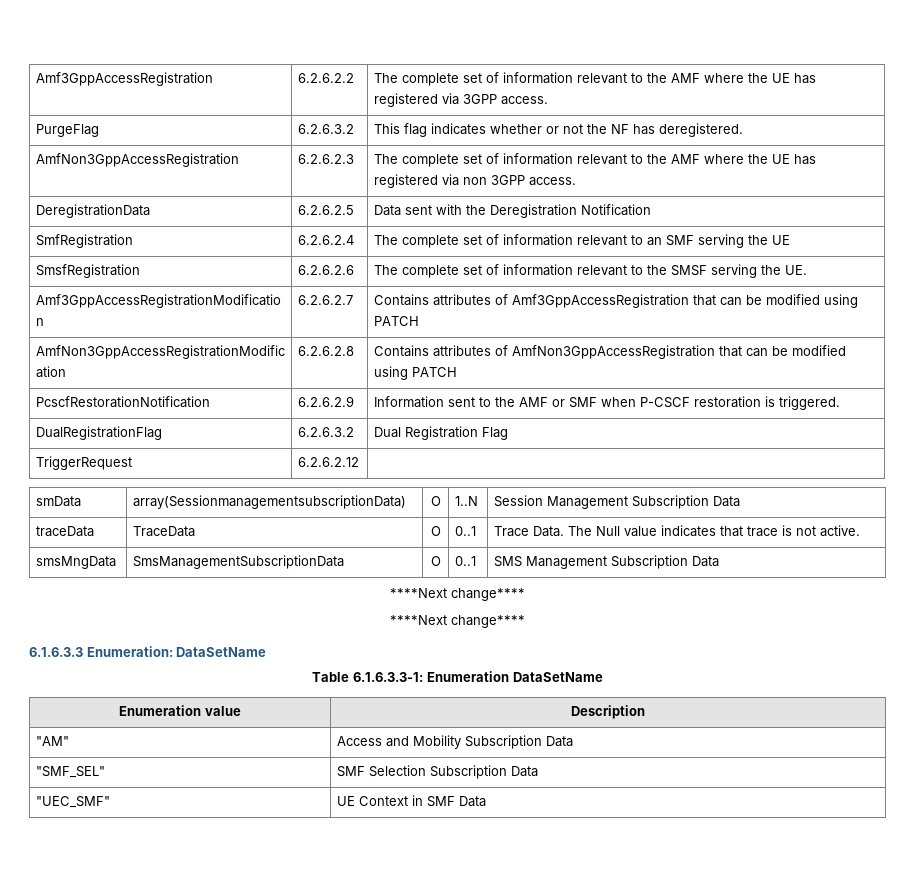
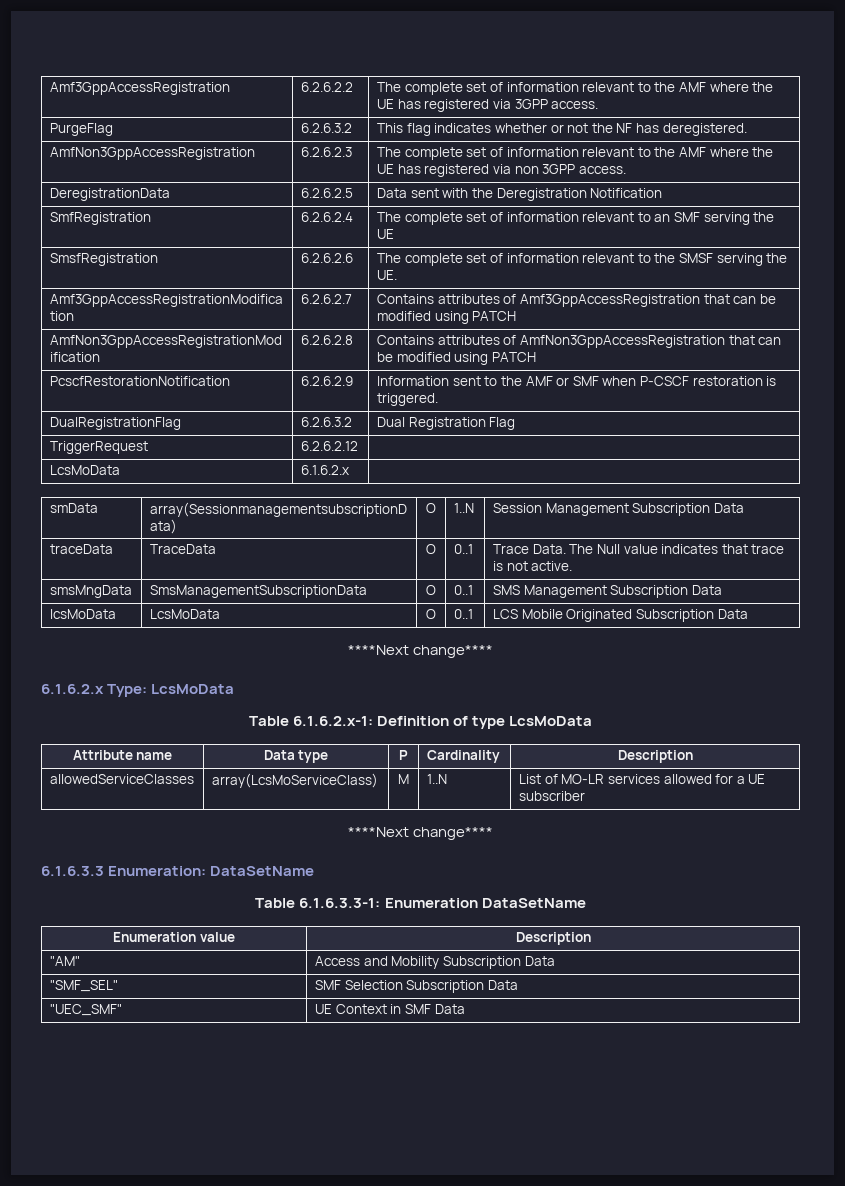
(359, 462) none -> [49,465,120,475] [300,465,349,475] // LcsMoData | 6.1.6.2.x |
[390,588,525,601] // ****Next change**** -> [49,609,116,619] [149,609,220,619] [426,609,436,619] [453,609,473,619] [492,609,748,622] [347,645,494,658] [41,684,235,697] [248,716,593,729] [72,750,173,760] [263,750,329,763] [399,750,408,760] [426,750,500,763] [617,750,693,763] [49,774,194,784] [211,773,378,788] [398,774,409,784] [426,774,447,784] [518,774,766,784] [518,791,585,801] // lcsMoData | LcsMoData | O | 0..1 | LCS Mobile Originated Subscription Data // ****Next change**** // 6.1.6.2.x Type: LcsMoData // Table 6.1.6.2.x-1: Definition of type LcsMoData // Attribute name | Data type | P | Cardinality | Description // allowedServiceClasses | array(LcsMoServiceClass) | M | 1..N | List of MO-LR services allowed for a UE subscriber

